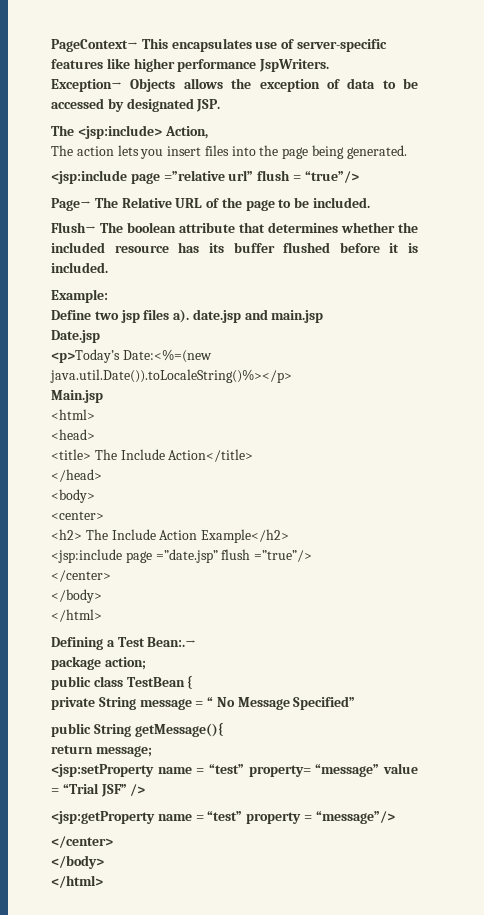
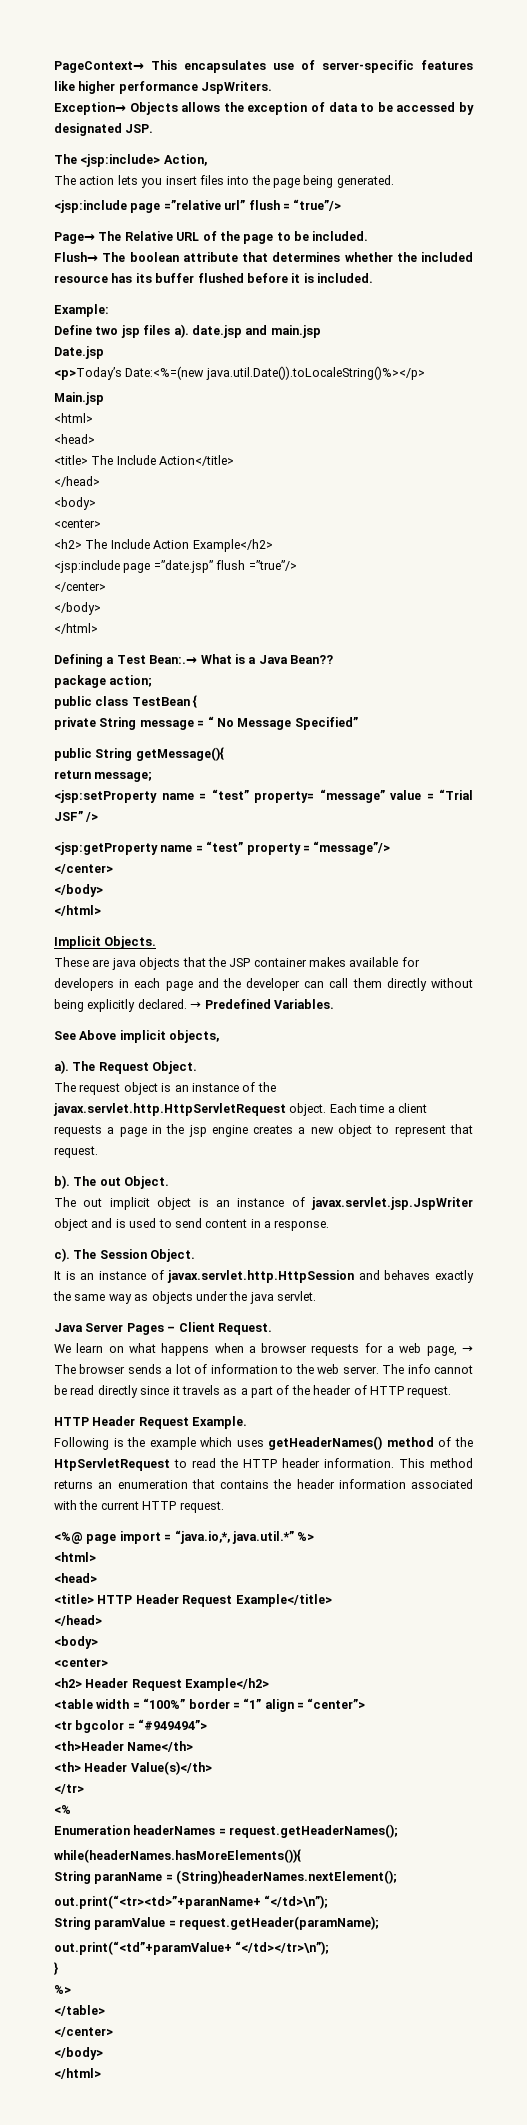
(197, 642) none -> [200,654,333,664] What is a Java Bean??
(103, 881) none -> [54,936,157,949] [54,957,420,970] [54,978,474,991] [54,999,334,1012] [54,1030,220,1043] [54,1060,198,1074] [54,1082,276,1095] [53,1103,427,1116] [54,1124,474,1137] [54,1146,98,1158] [54,1175,170,1189] [54,1197,473,1210] [54,1218,330,1231] [54,1248,196,1262] [54,1270,474,1283] [53,1291,316,1304] [54,1322,272,1335] [54,1343,474,1356] [54,1364,473,1374] [54,1385,452,1398] [54,1416,248,1429] [54,1436,473,1450] [54,1458,473,1471] [54,1479,473,1489] [54,1500,224,1513] [54,1530,315,1544] [54,1552,96,1562] [54,1573,97,1583] [54,1594,332,1607] [54,1615,102,1626] [54,1636,98,1649] [54,1658,108,1667] [54,1678,270,1691] [54,1698,366,1712] [54,1719,208,1733] [54,1741,194,1752] [54,1761,212,1775] [54,1784,84,1794] [54,1805,71,1814] [54,1824,399,1838] [54,1849,301,1863] [54,1870,398,1884] [54,1895,329,1909] [54,1916,380,1930] [54,1941,330,1955] [54,1962,58,1975] [54,1985,71,1994] [54,2005,105,2016] [54,2027,113,2037] [54,2047,103,2060] [54,2068,101,2079] // Implicit Objects. // These are java objects that the JSP container makes available for developers in each page and the developer can call them directly without being explicitly declared. → Predefined Variables. // See Above implicit objects, // a). The Request Object. // The request object is an instance of the javax.servlet.http.HttpServletRequest object. Each time a client requests a page in the jsp engine creates a new object to represent that request. // b). The out Object. // The out implicit object is an instance of javax.servlet.jsp.JspWriter object and is used to send content in a response. // c). The Session Object. // It is an instance of javax.servlet.http.HttpSession and behaves exactly the same way as objects under the java servlet. // Java Server Pages – Client Request. // We learn on what happens when a browser requests for a web page, → The browser sends a lot of information to the web server. The info cannot be read directly since it travels as a part of the header of HTTP request. // HTTP Header Request Example. // Following is the example which uses getHeaderNames() method of the HtpServletRequest to read the HTTP header information. This method returns an enumeration that contains the header information associated with the current HTTP request. // <%@ page import = “java.io,*, java.util.*” %> // <html> // <head> // <title> HTTP Header Request Example</title> // </head> // <body> // <center> // <h2> Header Request Example</h2> // <table width = “100%” border = “1” align = “center”> // <tr bgcolor = “#949494”> // <th>Header Name</th> // <th> Header Value(s)</th> // </tr> // <% // Enumeration headerNames = request.getHeaderNames(); // while(headerNames.hasMoreElements()){ // String paranName = (String)headerNames.nextElement(); // out.print(“<tr><td>”+paranName+ “</td>\n”); // String paramValue = request.getHeader(paramName); // out.print(“<td”+paramValue+ “</td></tr>\n”); // } // %> // </table> // </center> // </body> // </html>

